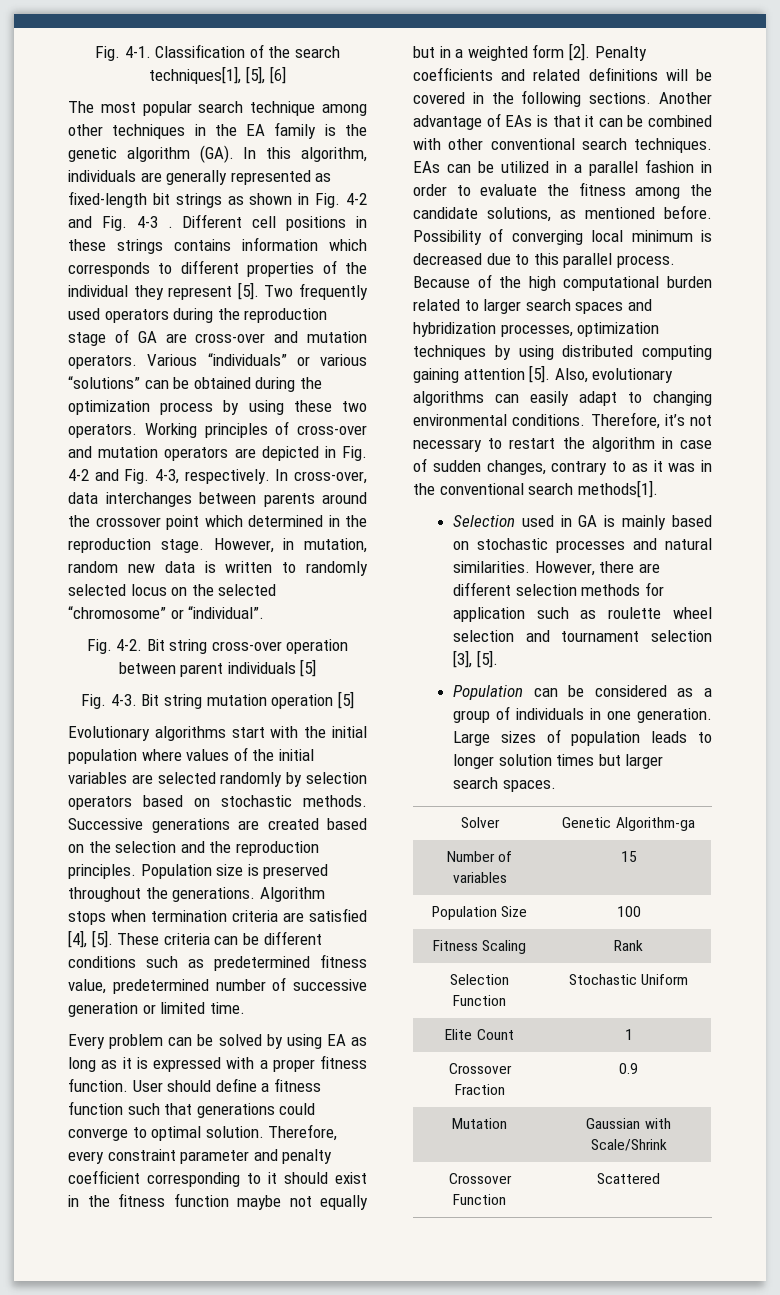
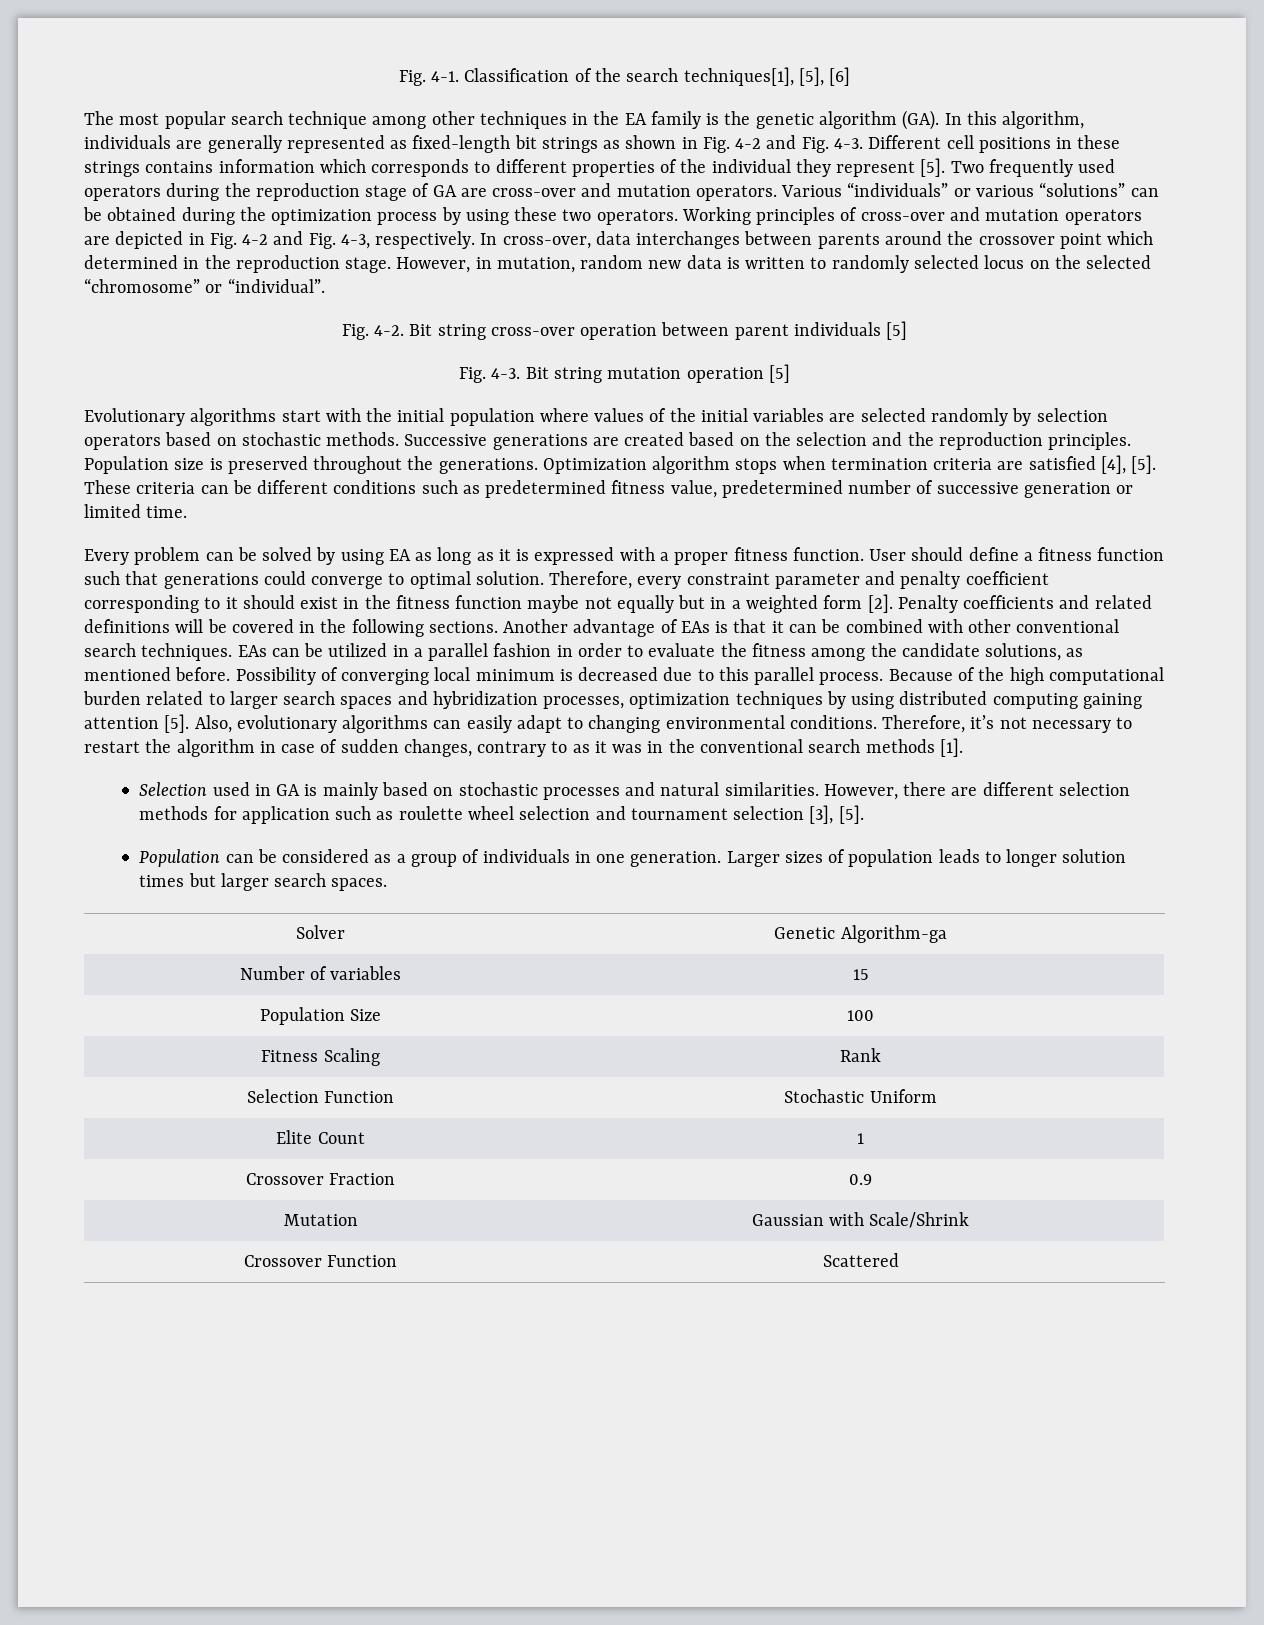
[136,216,173,228] 4-3 . -> [833,138,863,149] 4-3.
[259,887,325,902] Algorithm -> [542,456,731,474] Optimization algorithm
[577,480,658,498] methods[1]. -> [865,738,963,757] methods [1].
[452,731,490,746] Large -> [726,851,780,867] Larger

